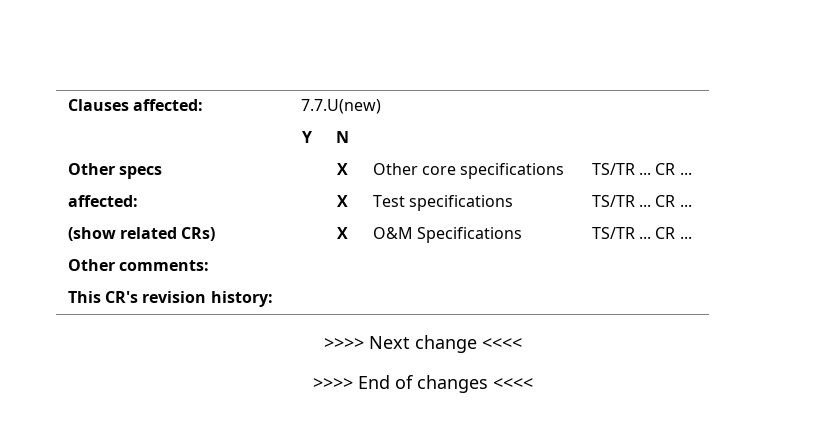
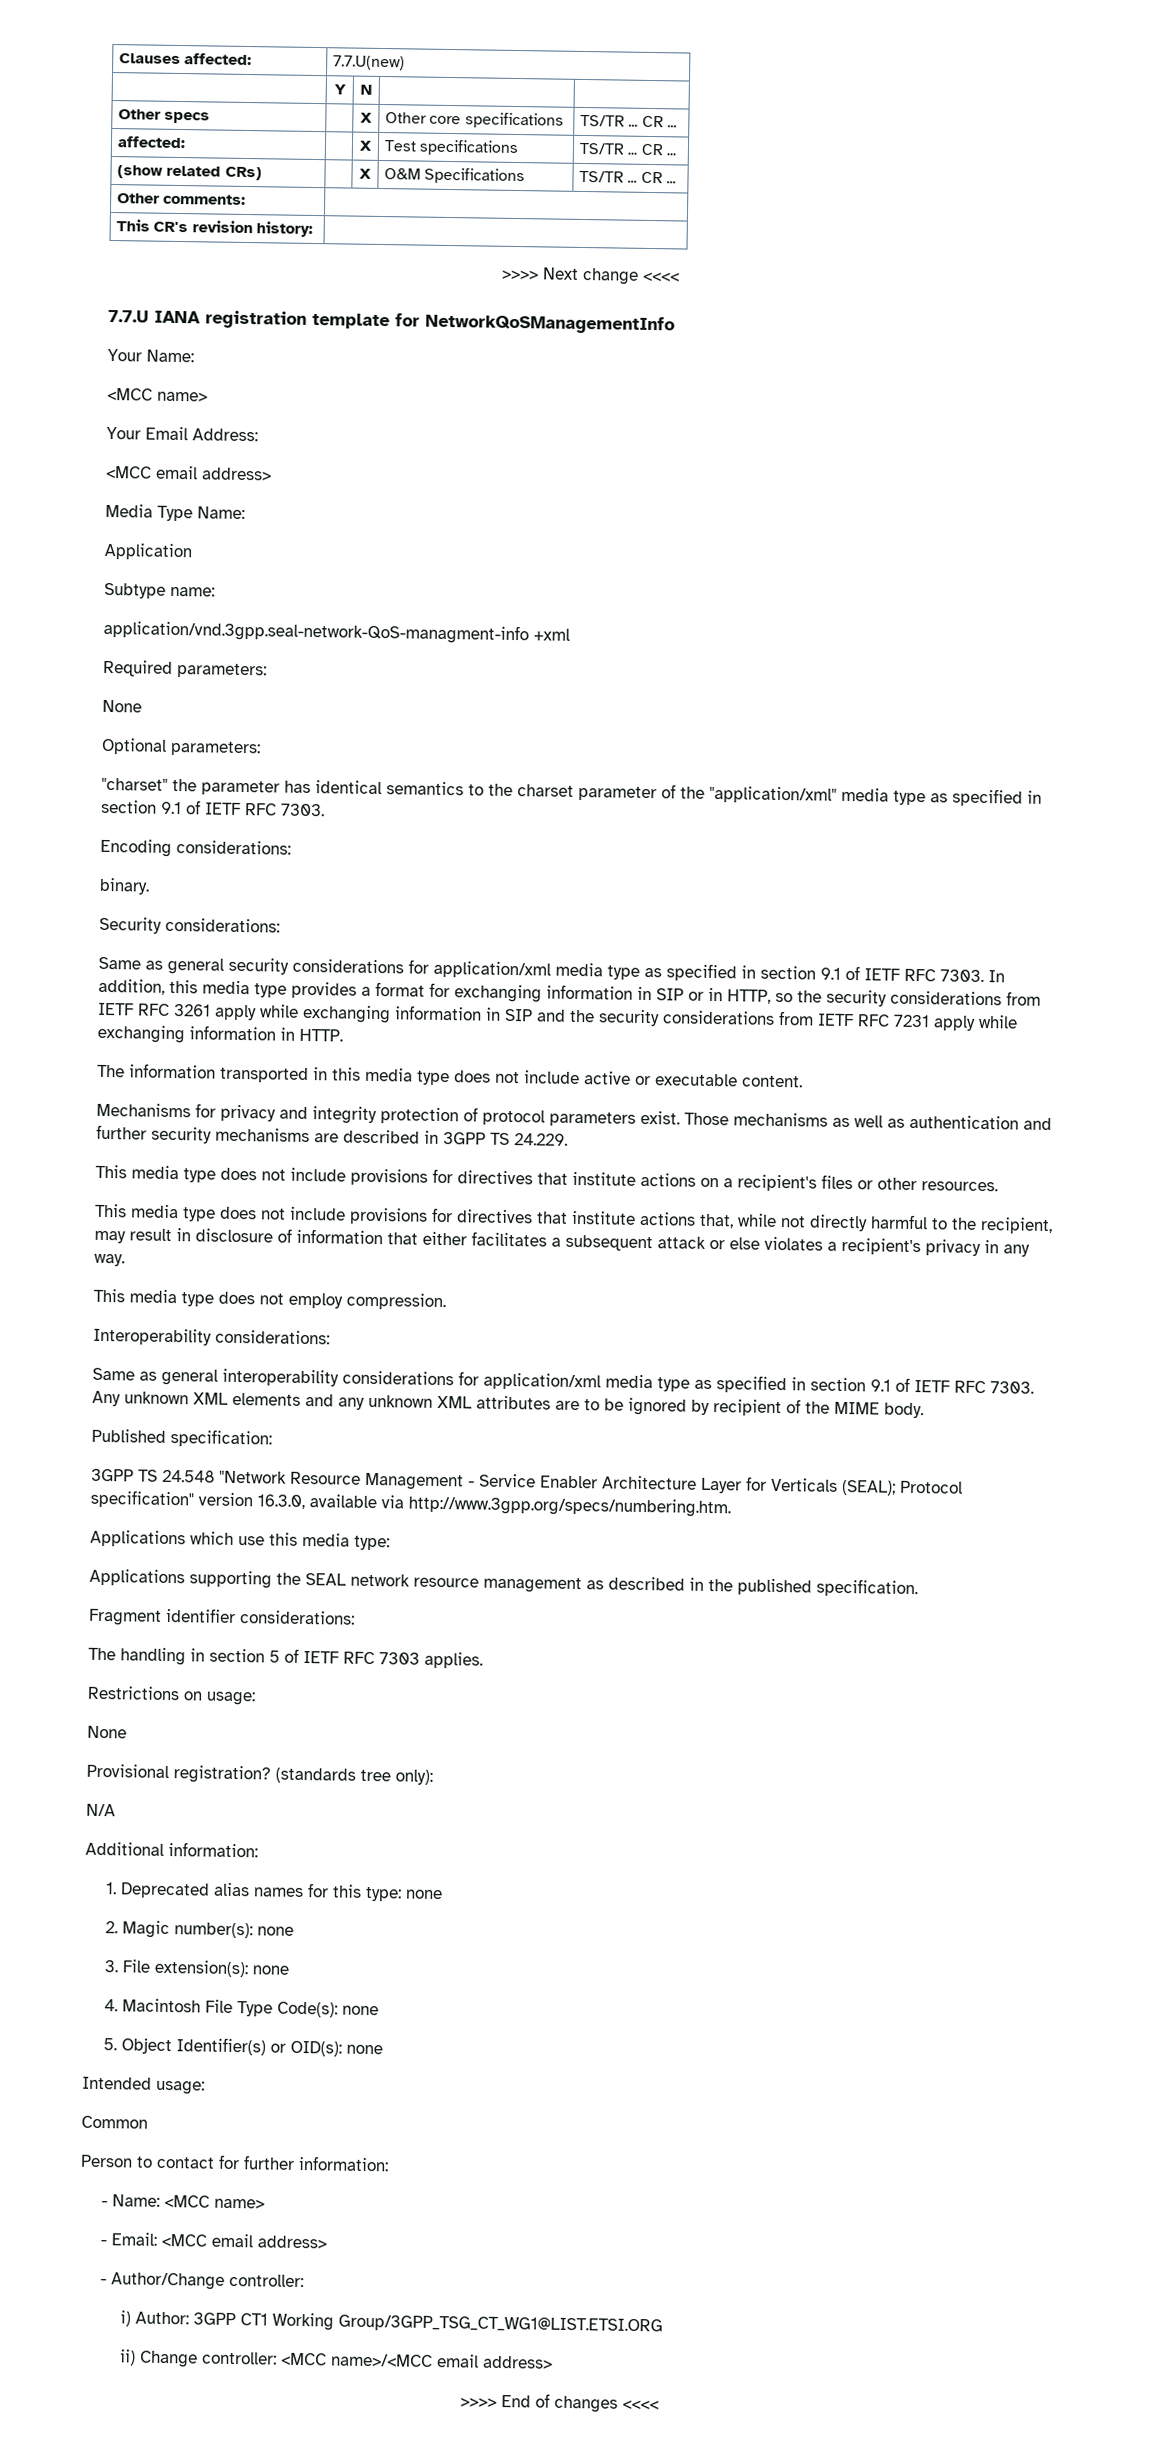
(522, 343) none -> [108,309,675,335] [107,348,194,363] [107,387,208,402] [106,426,258,442] [106,465,272,481] [105,503,245,522] [104,542,193,561] [104,582,215,599] [103,619,570,645] [103,659,267,679] [102,699,142,713] [101,737,261,757] [101,777,1042,807] [101,799,325,817] [100,838,291,857] [99,877,150,895] [99,916,280,934] [98,956,1005,983] [98,978,1041,1007] [98,1002,1018,1031] [97,1024,343,1044] [97,1063,803,1088] [96,1102,1052,1131] [96,1124,568,1146] [95,1164,998,1192] [95,1203,1053,1235] [94,1228,1030,1257] [94,1253,125,1267] [93,1288,446,1311] [93,1327,330,1346] [92,1367,1034,1394] [92,1390,924,1419] [91,1428,272,1448] [91,1468,963,1496] [90,1489,731,1518] [90,1529,390,1551] [89,1568,918,1598] [88,1607,355,1626] [88,1647,483,1669] [87,1685,256,1706] [87,1725,127,1739] [86,1763,433,1785] [86,1803,116,1817] [85,1841,258,1858] [106,1882,444,1902] [105,1920,295,1939] [104,1959,290,1978] [104,1998,380,2018] [103,2037,384,2057] [82,2076,205,2095] [81,2115,148,2129] [80,2154,389,2172] [101,2194,266,2209] [100,2232,328,2249] [100,2272,305,2290] [120,2310,664,2335] [120,2349,554,2369] // 7.7.U IANA registration template for NetworkQoSManagementInfo // Your Name: // <MCC name> // Your Email Address: // <MCC email address> // Media Type Name: // Application // Subtype name: // application/vnd.3gpp.seal-network-QoS-managment-info +xml // Required parameters: // None // Optional parameters: // "charset" the parameter has identical semantics to the charset parameter of the "application/xml" media type as specified in section 9.1 of IETF RFC 7303. // Encoding considerations: // binary. // Security considerations: // Same as general security considerations for application/xml media type as specified in section 9.1 of IETF RFC 7303. In addition, this media type provides a format for exchanging information in SIP or in HTTP, so the security considerations from IETF RFC 3261 apply while exchanging information in SIP and the security considerations from IETF RFC 7231 apply while exchanging information in HTTP. // The information transported in this media type does not include active or executable content. // Mechanisms for privacy and integrity protection of protocol parameters exist. Those mechanisms as well as authentication and further security mechanisms are described in 3GPP TS 24.229. // This media type does not include provisions for directives that institute actions on a recipient's files or other resources. // This media type does not include provisions for directives that institute actions that, while not directly harmful to the recipient, may result in disclosure of information that either facilitates a subsequent attack or else violates a recipient's privacy in any way. // This media type does not employ compression. // Interoperability considerations: // Same as general interoperability considerations for application/xml media type as specified in section 9.1 of IETF RFC 7303. Any unknown XML elements and any unknown XML attributes are to be ignored by recipient of the MIME body. // Published specification: // 3GPP TS 24.548 "Network Resource Management - Service Enabler Architecture Layer for Verticals (SEAL); Protocol specification" version 16.3.0, available via http://www.3gpp.org/specs/numbering.htm. // Applications which use this media type: // Applications supporting the SEAL network resource management as described in the published specification. // Fragment identifier considerations: // The handling in section 5 of IETF RFC 7303 applies. // Restrictions on usage: // None // Provisional registration? (standards tree only): // N/A // Additional information: // 1. Deprecated alias names for this type: none // 2. Magic number(s): none // 3. File extension(s): none // 4. Macintosh File Type Code(s): none // 5. Object Identifier(s) or OID(s): none // Intended usage: // Common // Person to contact for further information: // - Name: <MCC name> // - Email: <MCC email address> // - Author/Change controller: // i) Author: 3GPP CT1 Working Group/3GPP_TSG_CT_WG1@LIST.ETSI.ORG // ii) Change controller: <MCC name>/<MCC email address>

